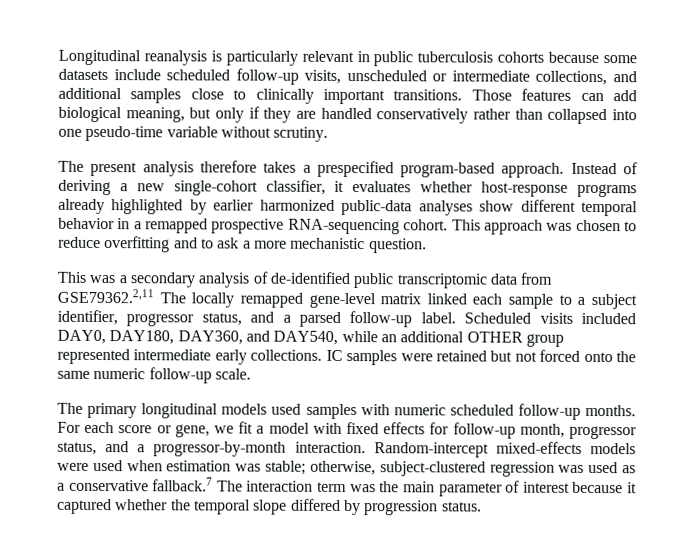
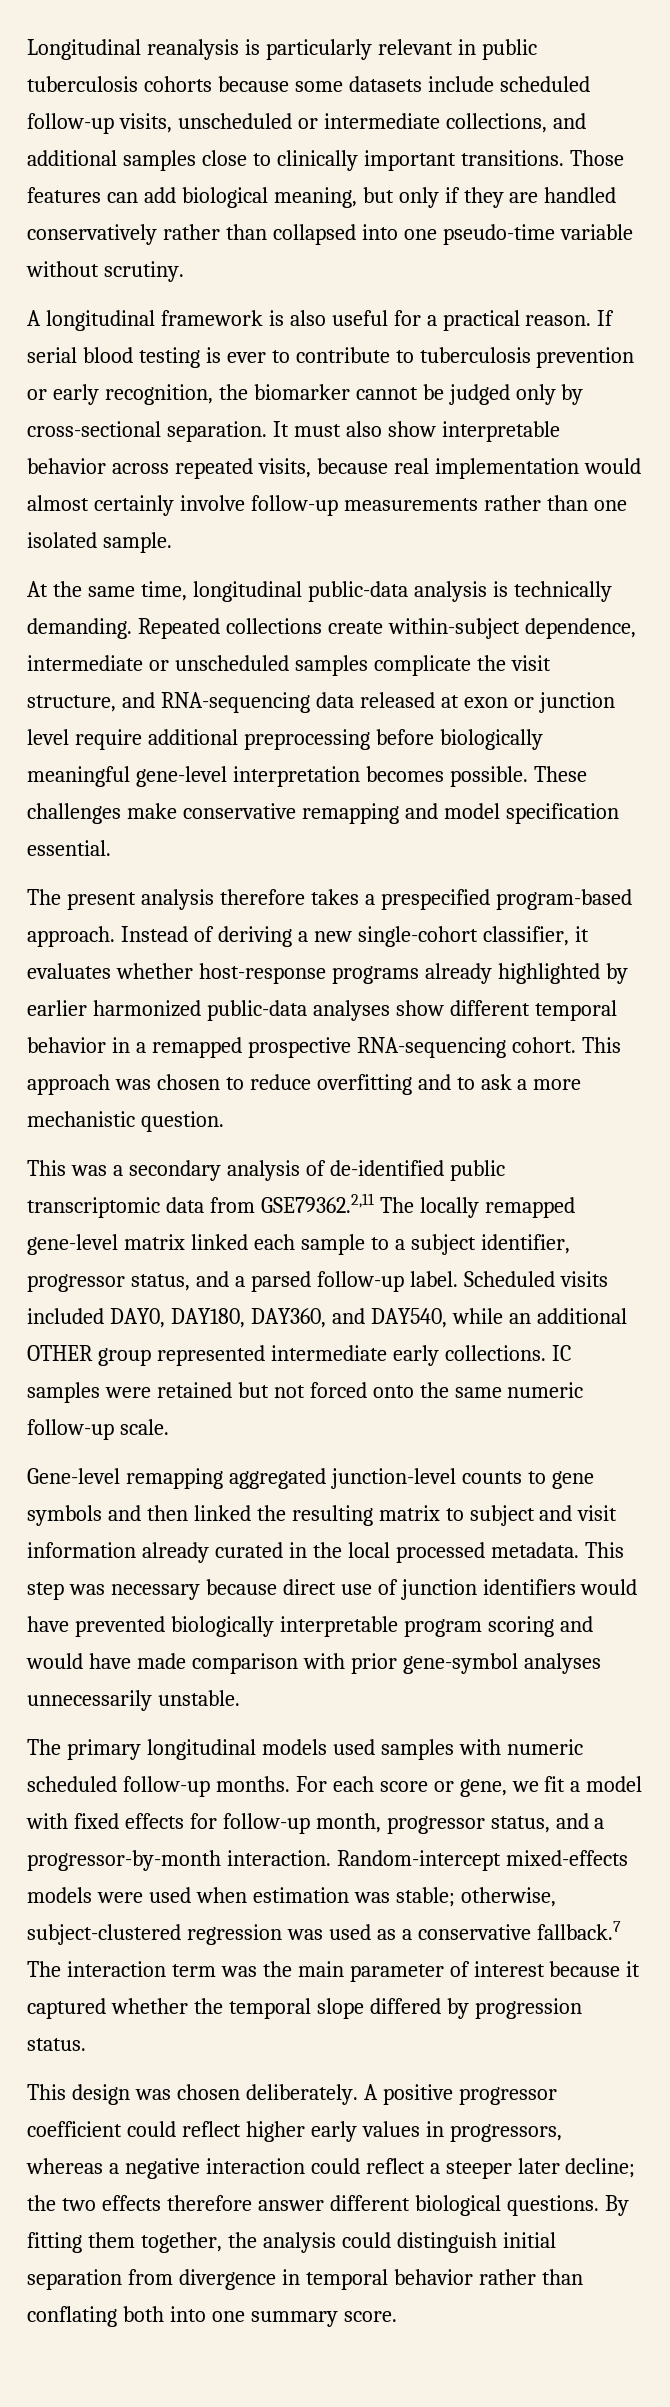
(329, 134) none -> [27,310,615,331] [27,347,635,368] [27,384,584,405] [27,421,560,442] [27,458,641,479] [27,495,627,516] [27,532,172,553] [27,581,612,602] [27,618,636,639] [27,655,551,676] [27,692,615,713] [27,729,543,750] [27,766,587,787] [27,803,619,824] [27,840,111,856] // A longitudinal framework is also useful for a practical reason. If serial blood testing is ever to contribute to tuberculosis prevention or early recognition, the biomarker cannot be judged only by cross-sectional separation. It must also show interpretable behavior across repeated visits, because real implementation would almost certainly involve follow-up measurements rather than one isolated sample. // At the same time, longitudinal public-data analysis is technically demanding. Repeated collections create within-subject dependence, intermediate or unscheduled samples complicate the visit structure, and RNA-sequencing data released at exon or junction level require additional preprocessing before biologically meaningful gene-level interpretation becomes possible. These challenges make conservative remapping and model specification essential.
(251, 374) none -> [27,1468,594,1489] [27,1505,618,1526] [27,1542,624,1563] [27,1579,638,1600] [27,1616,593,1637] [26,1653,601,1674] [27,1690,240,1711] // Gene-level remapping aggregated junction-level counts to gene symbols and then linked the resulting matrix to subject and visit information already curated in the local processed metadata. This step was necessary because direct use of junction identifiers would have prevented biologically interpretable program scoring and would have made comparison with prior gene-symbol analyses unnecessarily unstable.
(482, 506) none -> [27,2084,557,2105] [27,2121,562,2142] [26,2158,636,2179] [27,2195,629,2216] [27,2232,556,2253] [27,2269,583,2290] [27,2306,397,2327] // This design was chosen deliberately. A positive progressor coefficient could reflect higher early values in progressors, whereas a negative interaction could reflect a steeper later decline; the two effects therefore answer different biological questions. By fitting them together, the analysis could distinguish initial separation from divergence in temporal behavior rather than conflating both into one summary score.

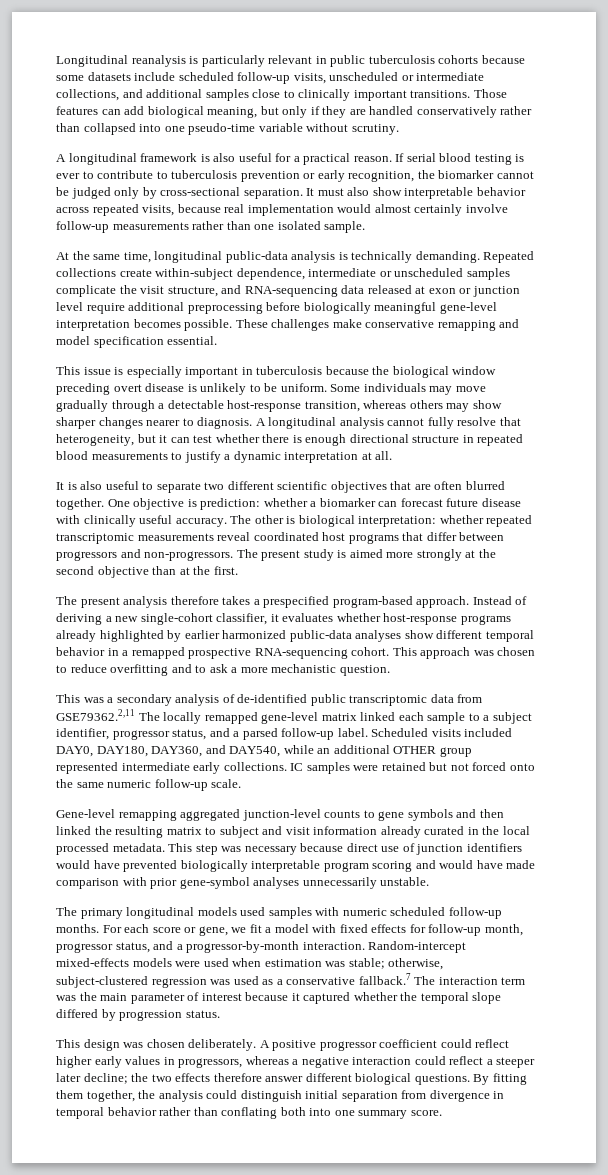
(111, 848) none -> [56,366,497,378] [56,383,486,395] [56,400,502,412] [56,417,521,429] [56,434,524,446] [56,451,393,463] [56,481,505,493] [56,498,521,510] [56,515,533,527] [56,532,505,544] [56,549,496,561] [56,566,238,578] // This issue is especially important in tuberculosis because the biological window preceding overt disease is unlikely to be uniform. Some individuals may move gradually through a detectable host-response transition, whereas others may show sharper changes nearer to diagnosis. A longitudinal analysis cannot fully resolve that heterogeneity, but it can test whether there is enough directional structure in repeated blood measurements to justify a dynamic interpretation at all. // It is also useful to separate two different scientific objectives that are often blurred together. One objective is prediction: whether a biomarker can forecast future disease with clinically useful accuracy. The other is biological interpretation: whether repeated transcriptomic measurements reveal coordinated host programs that differ between progressors and non-progressors. The present study is aimed more strongly at the second objective than at the first.

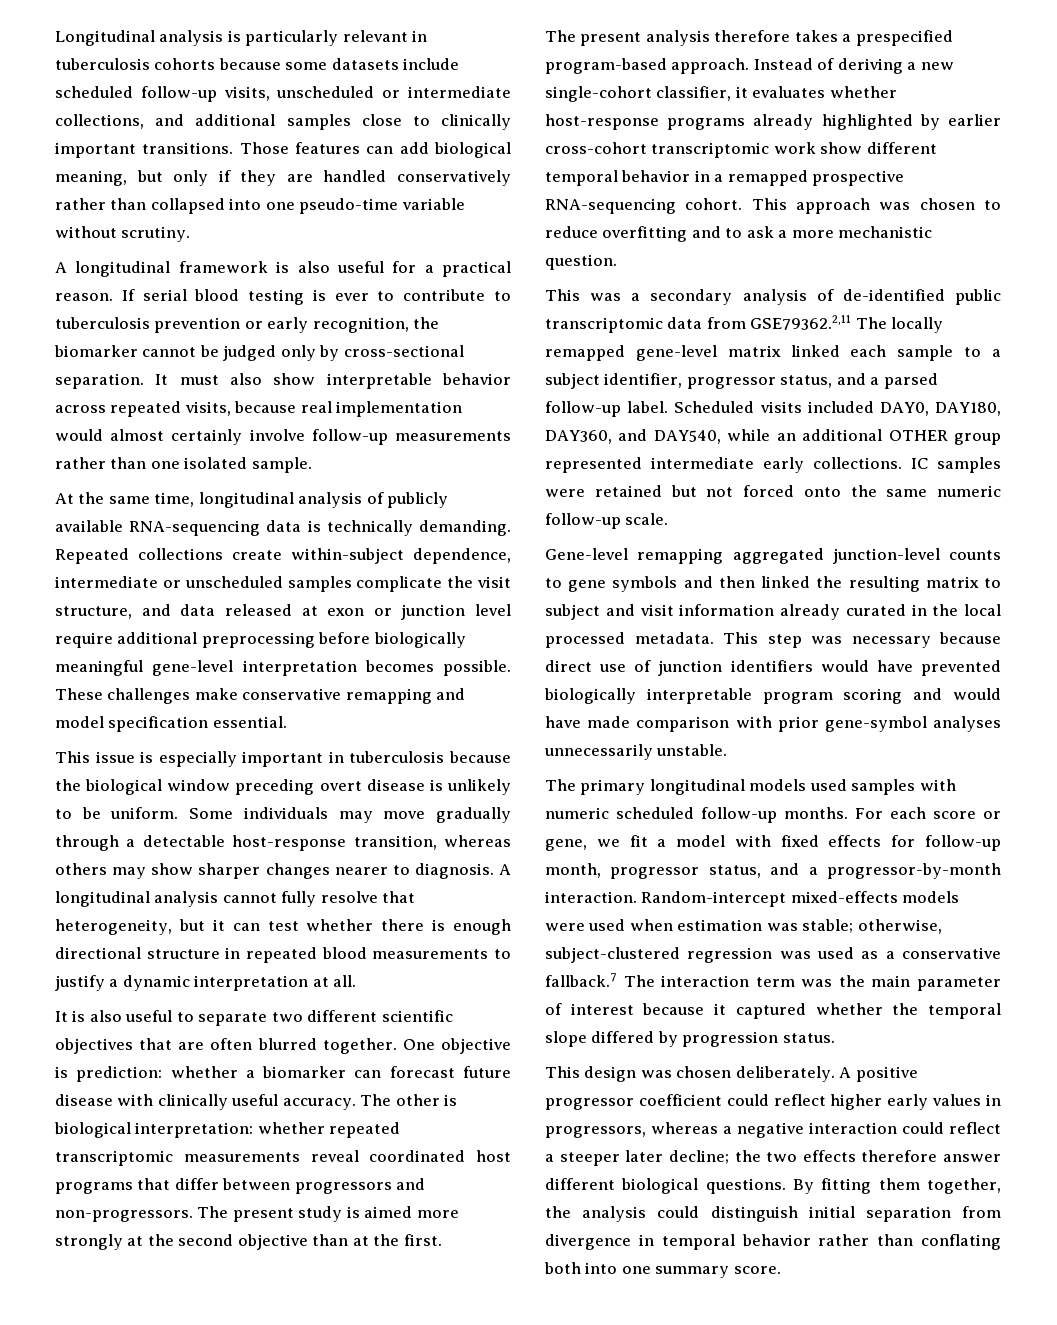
[131,55,186,67] reanalysis -> [159,30,224,46] analysis
[330,55,366,67] public -> (428, 36) none
[225,251,336,263] public-data analysis -> [298,492,449,508] [55,520,302,536] analysis of publicly available RNA-sequencing data
[244,286,338,297] RNA-sequencing -> (171, 610) none
[222,630,402,642] harmonized public-data analyses -> [545,142,816,158] cross-cohort transcriptomic work

